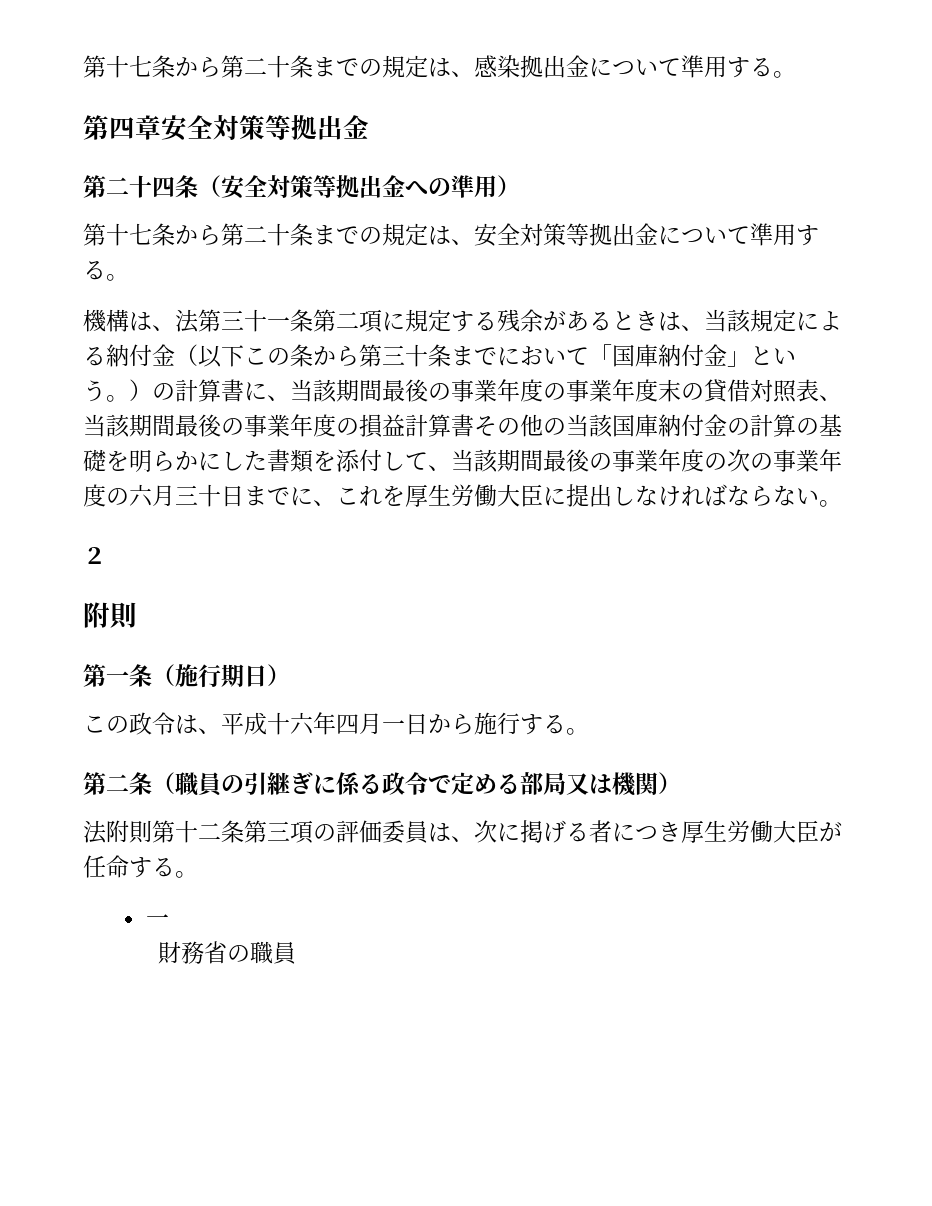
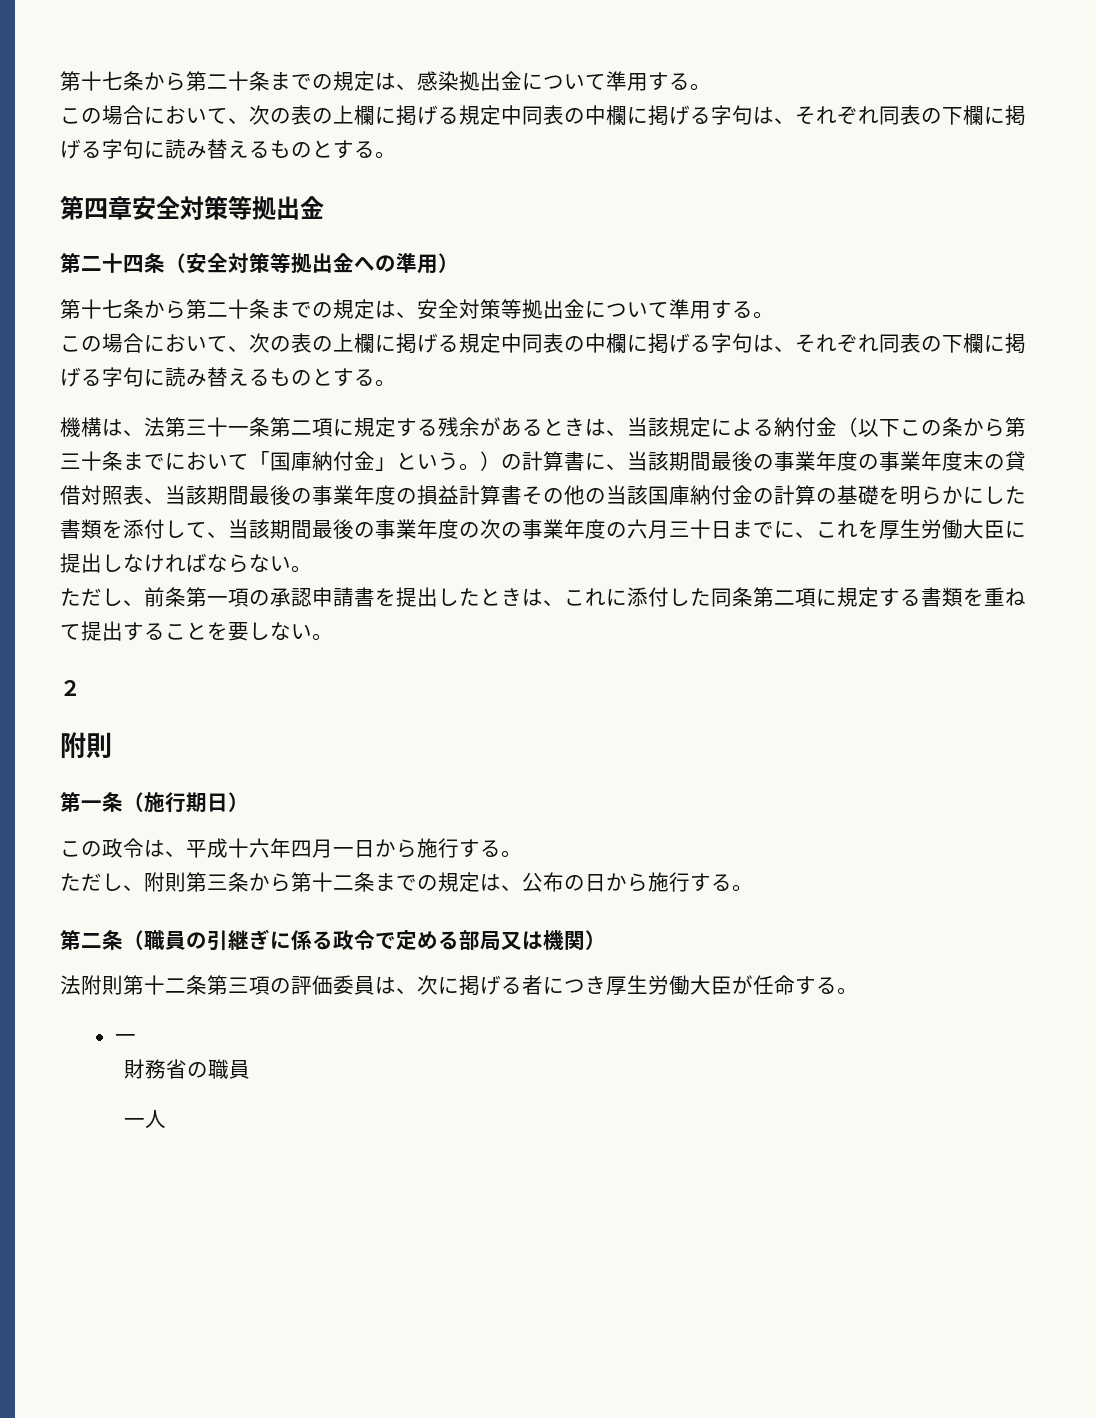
(796, 74) none -> [60,105,1026,126] [60,139,396,159] // この場合において、次の表の上欄に掲げる規定中同表の中欄に掲げる字句は、それぞれ同表の下欄に掲げる字句に読み替えるものとする。
(129, 277) none -> [60,333,1026,354] [60,367,396,387] // この場合において、次の表の上欄に掲げる規定中同表の中欄に掲げる字句は、それぞれ同表の下欄に掲げる字句に読み替えるものとする。
(842, 503) none -> [60,587,1026,607] [60,621,333,641] // ただし、前条第一項の承認申請書を提出したときは、これに添付した同条第二項に規定する書類を重ねて提出することを要しない。
(589, 731) none -> [60,872,753,892] // ただし、附則第三条から第十二条までの規定は、公布の日から施行する。
(297, 952) none -> [124,1110,167,1129] // 一人

